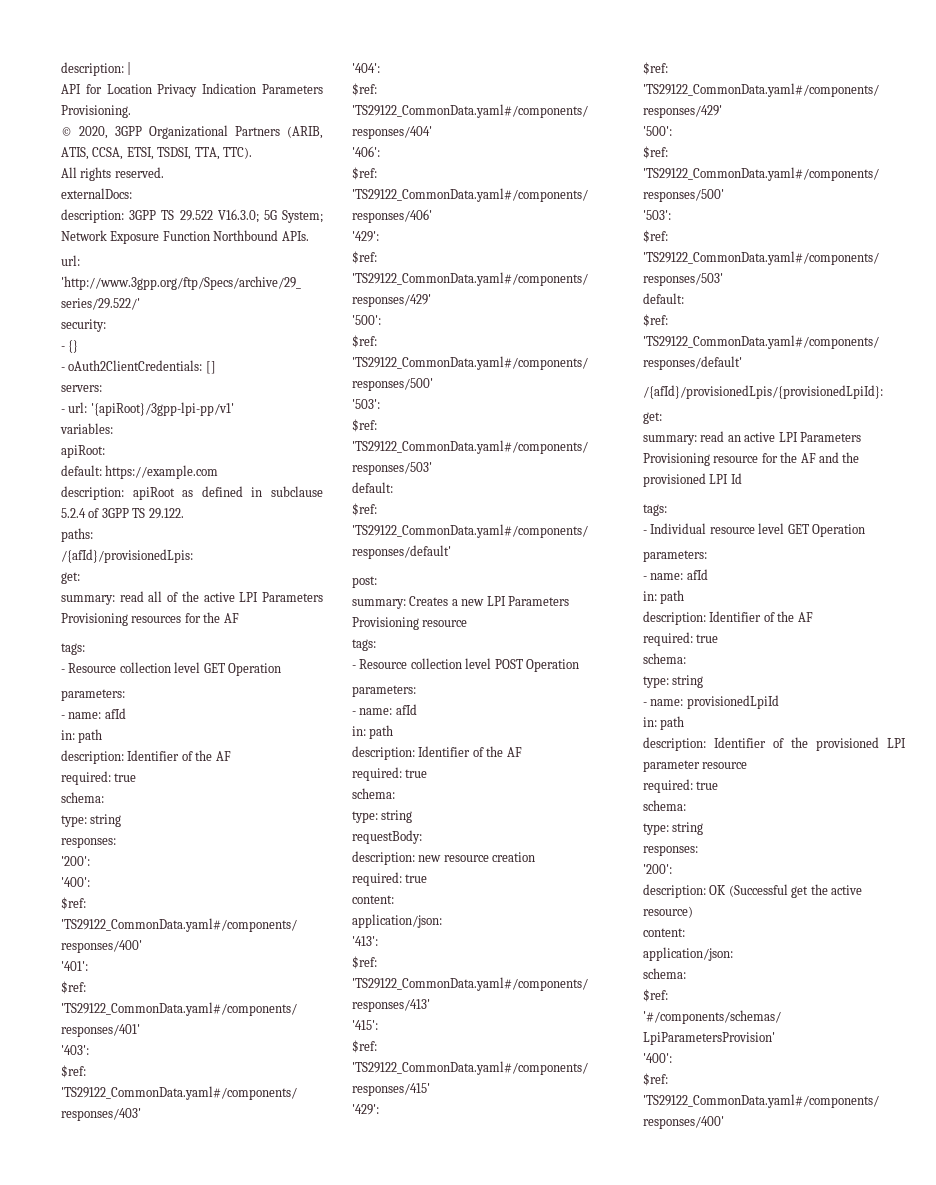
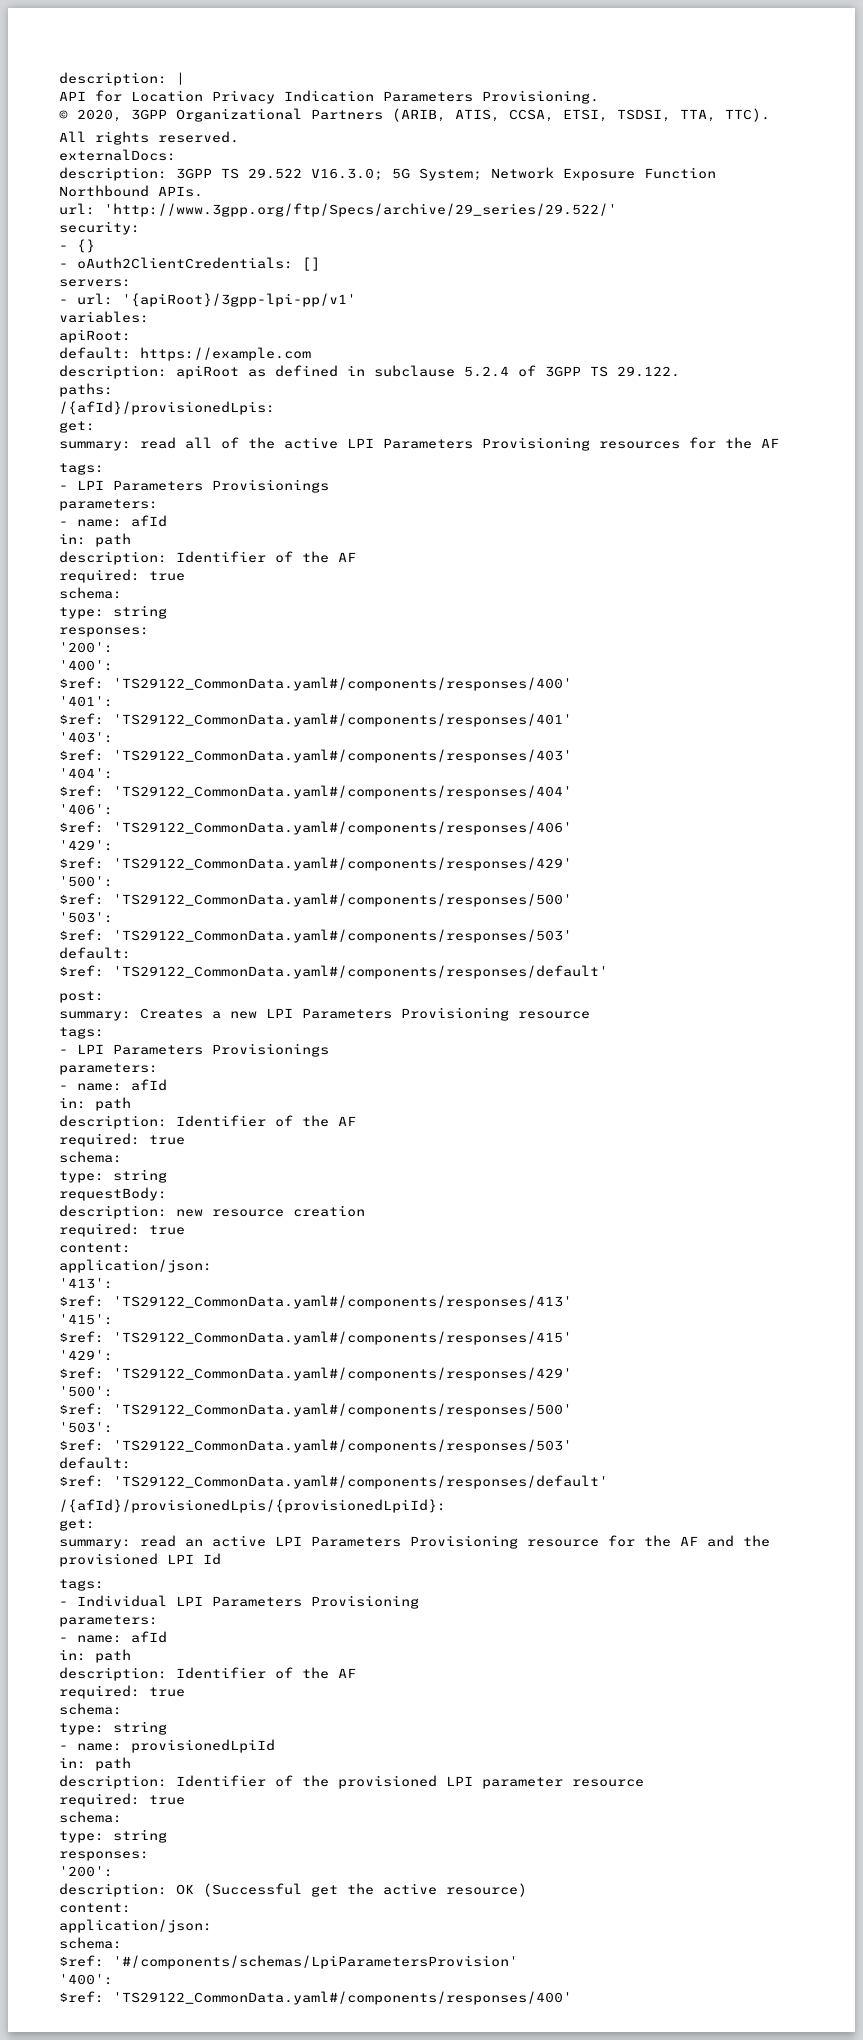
[68,662,281,676] Resource collection level GET Operation -> [77,479,329,493] LPI Parameters Provisionings
[359,658,579,672] Resource collection level POST Operation -> [77,1043,329,1057] LPI Parameters Provisionings
[709,523,865,537] resource level GET Operation -> [176,1595,419,1609] LPI Parameters Provisioning

